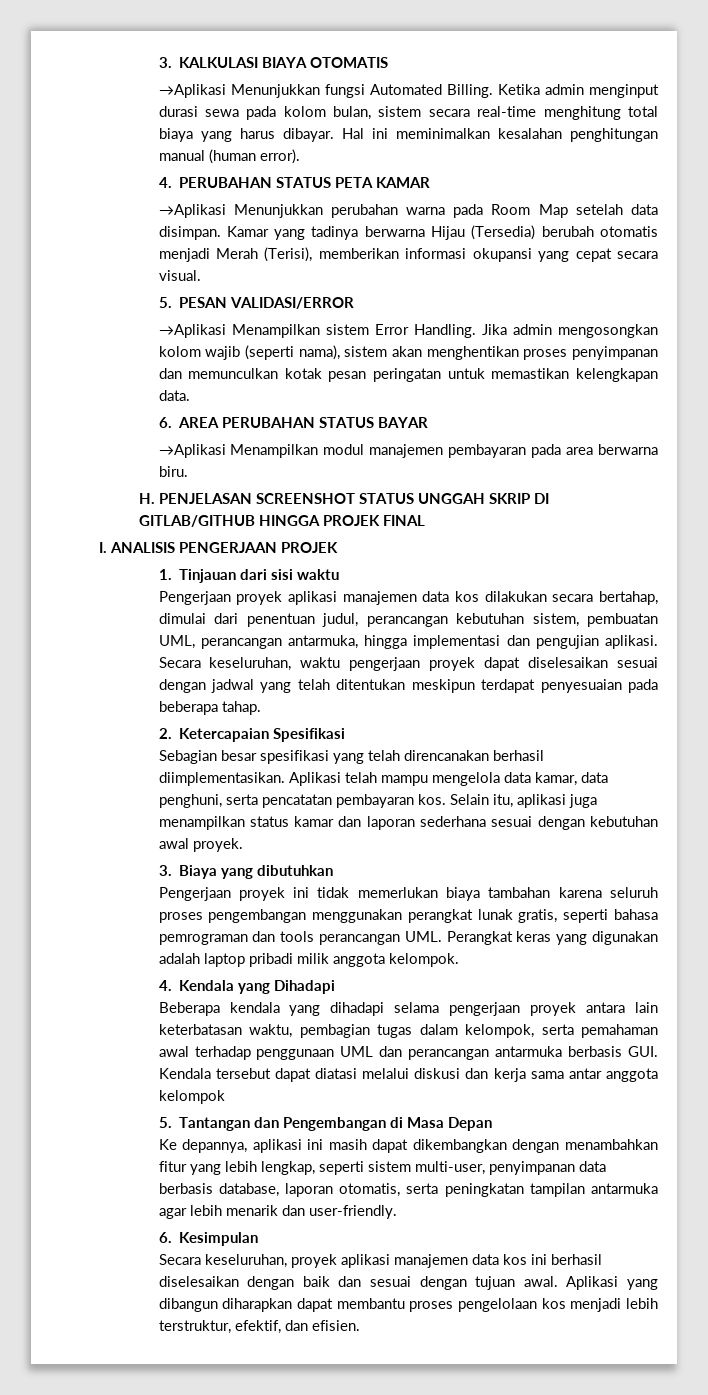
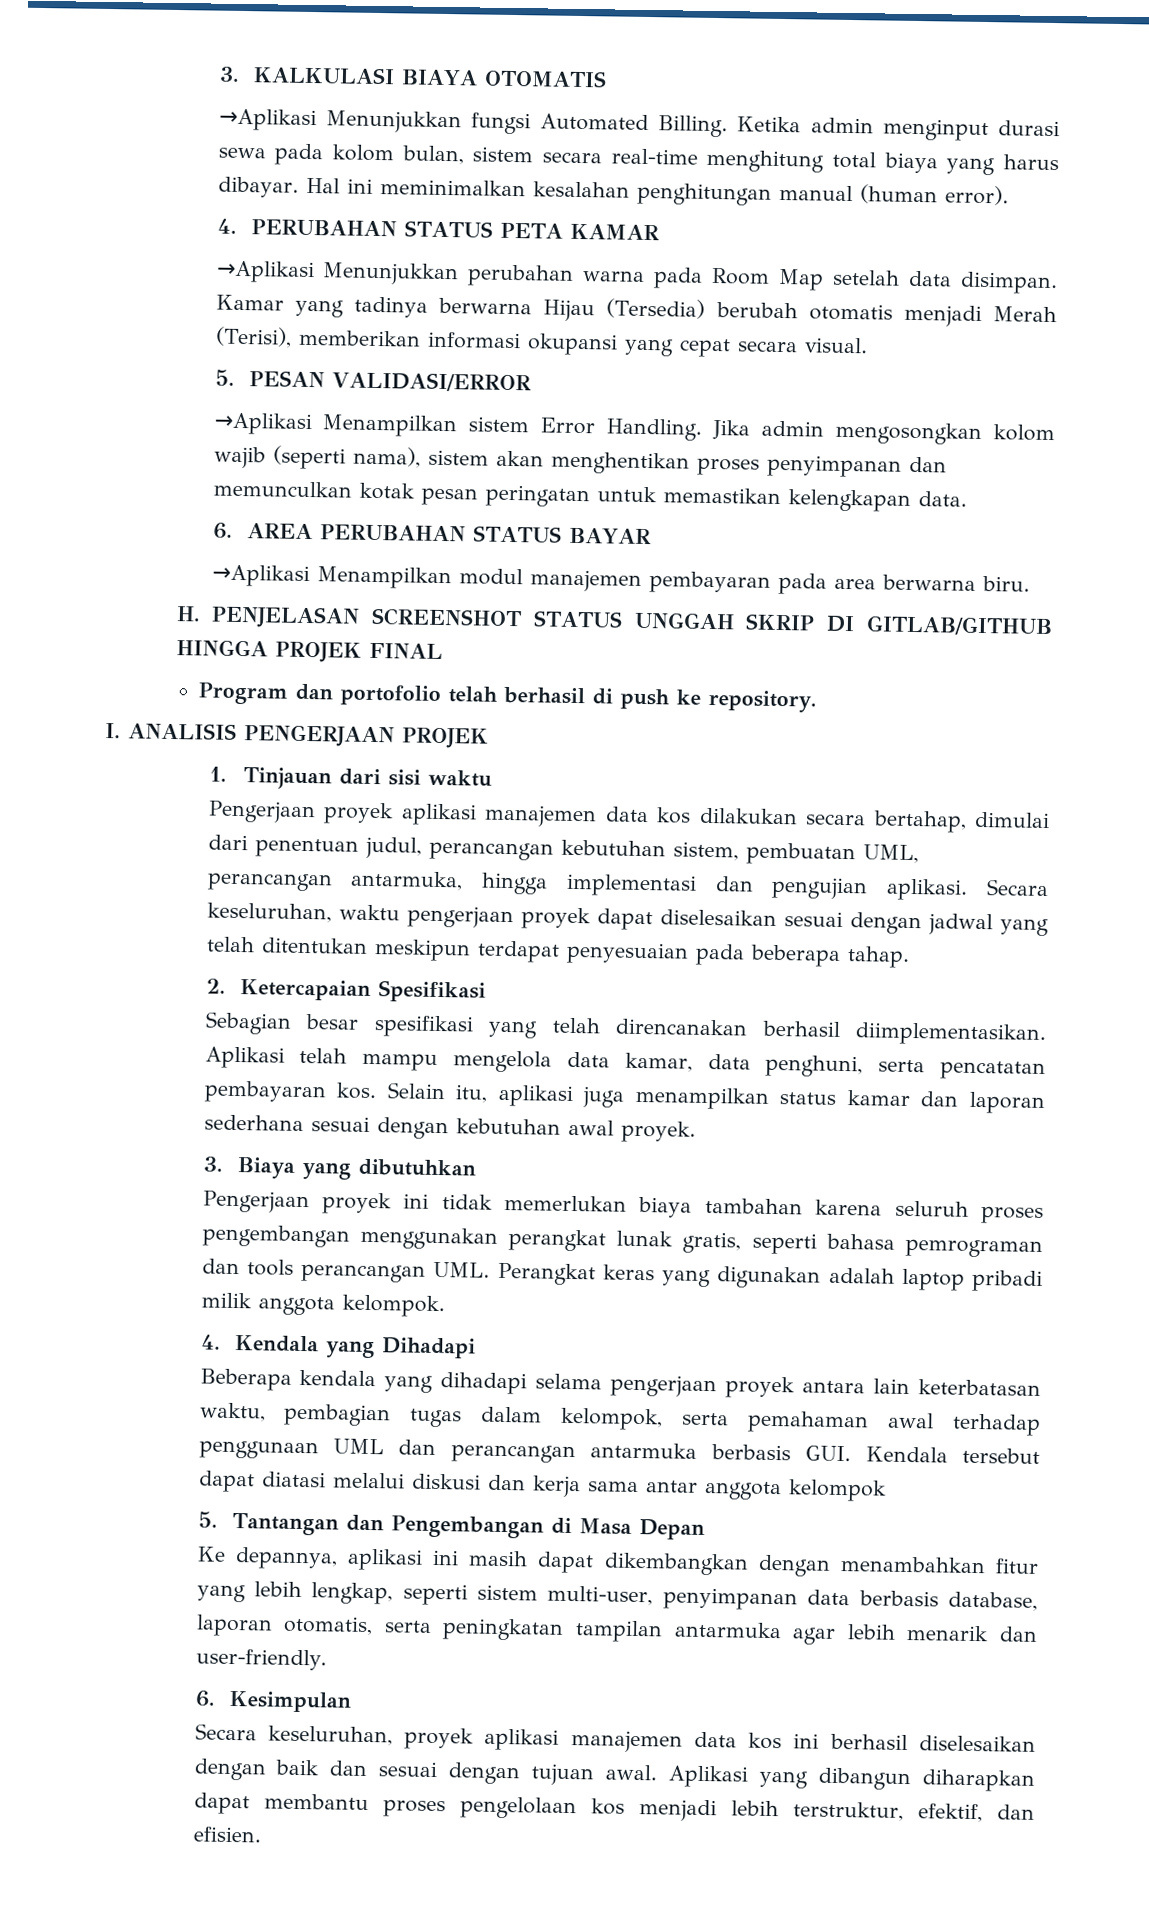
(425, 520) none -> [198,682,818,713] // Program dan portofolio telah berhasil di push ke repository.

